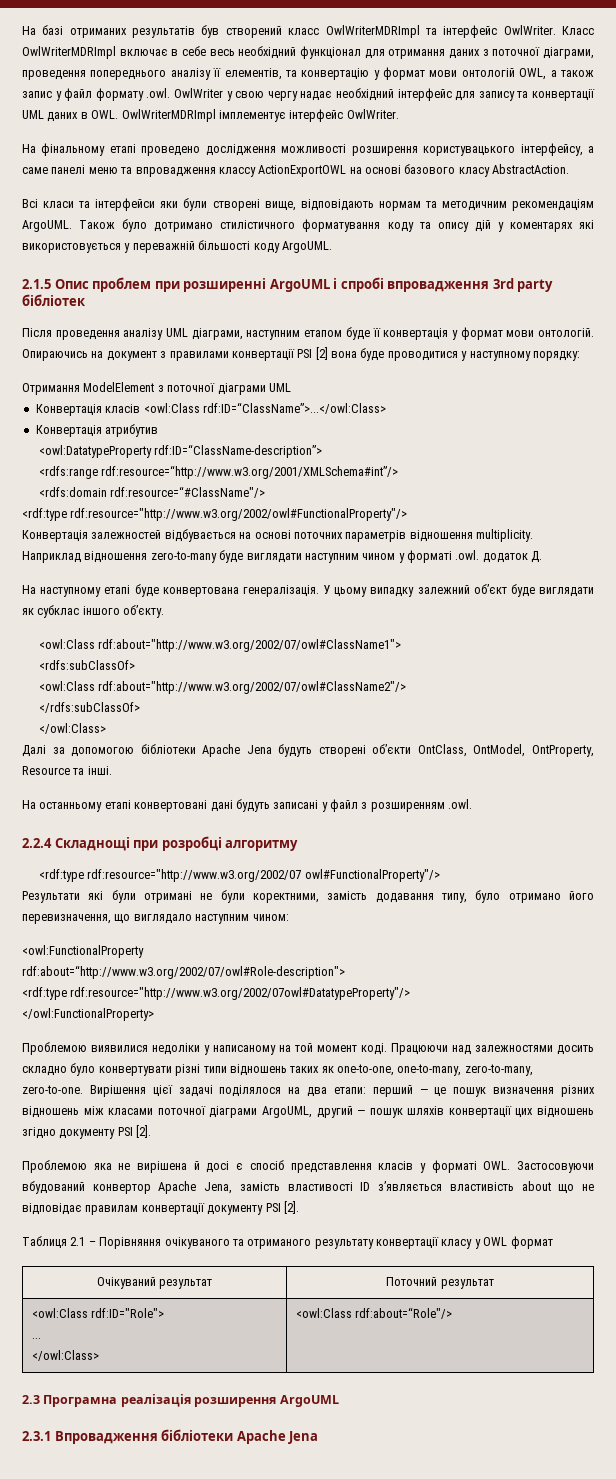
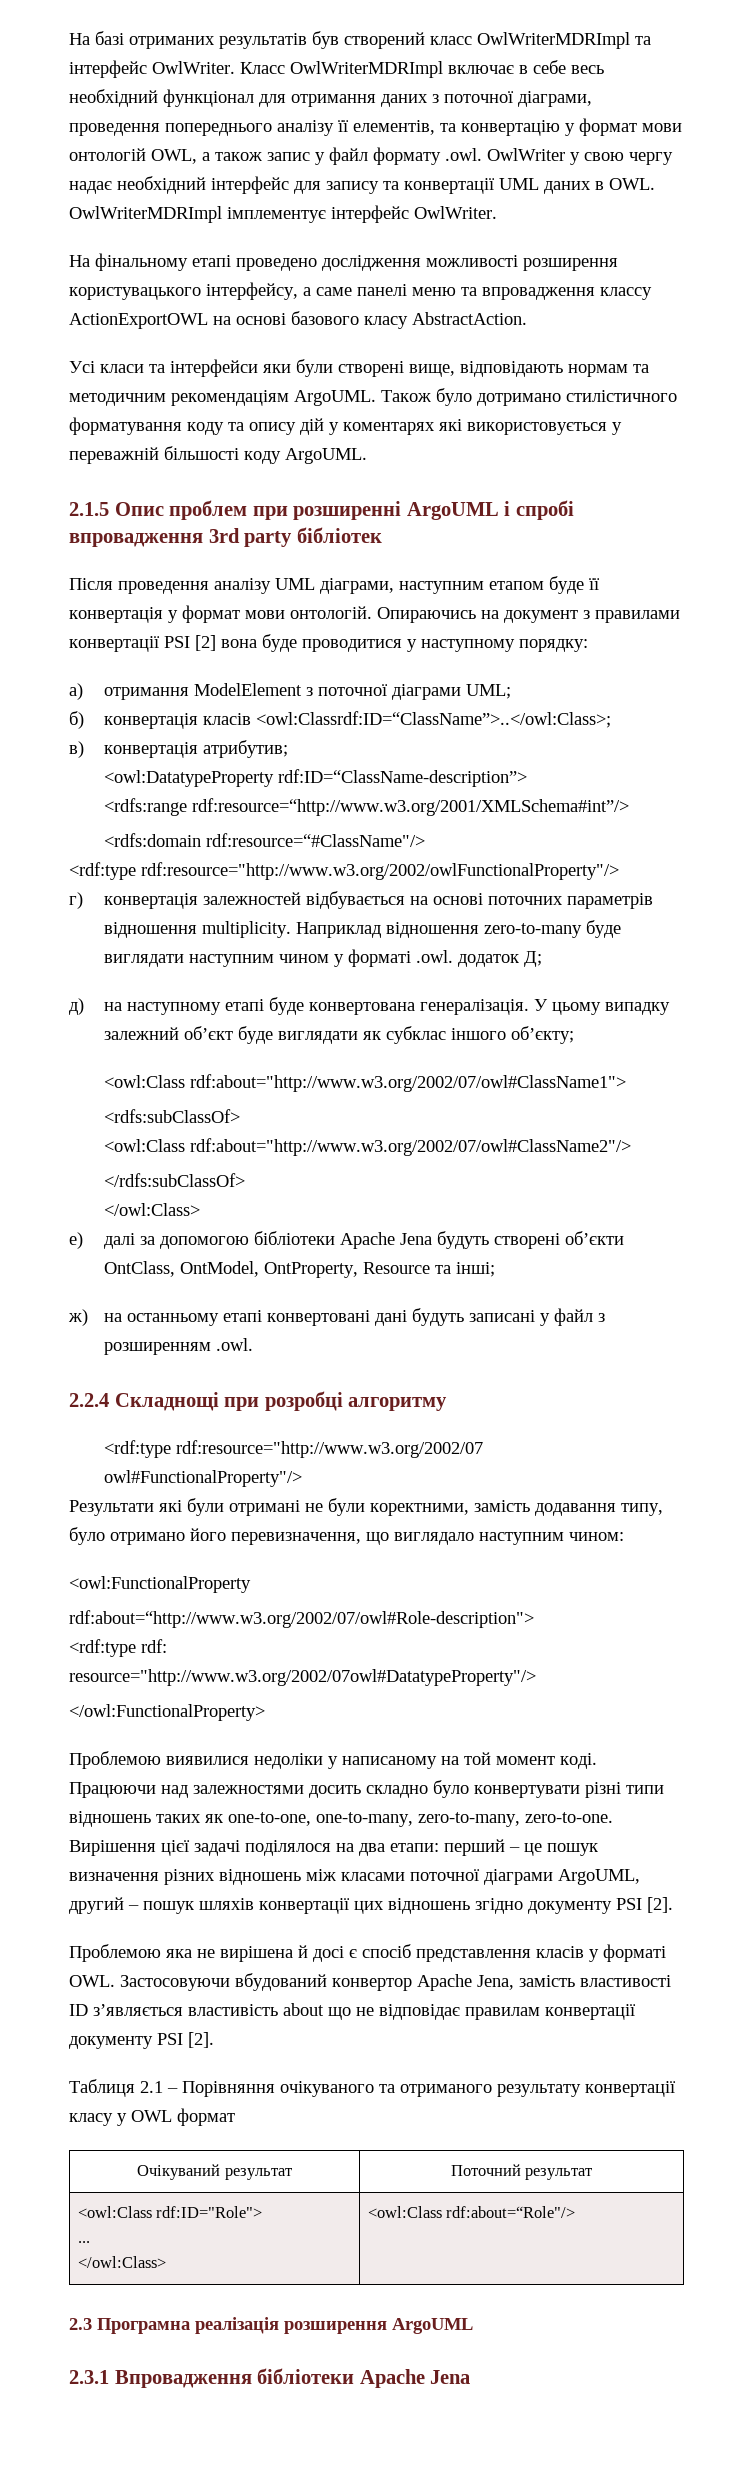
[22,199,38,208] Всі -> [69,361,95,373] Усі
[22,383,80,395] Отримання -> [69,683,189,700] а) отримання
[268,383,291,392] [35,402,386,416] [35,424,159,437] UML // Конвертація класів <owl:Class rdf:ID=“ClassName”>...</owl:Class> // Конвертація атрибутив -> [465,684,511,699] [69,711,611,729] [69,740,288,758] UML; // б) конвертація класів <owl:Classrdf:ID=“ClassName”>..</owl:Class>; // в) конвертація атрибутив;
[70,508,408,521] [22,530,88,542] rdf:resource="http://www.w3.org/2002/owl#FunctionalProperty"/> // Конвертація -> [141,862,619,880] [69,892,198,909] rdf:resource="http://www.w3.org/2002/owlFunctionalProperty"/> // г) конвертація
[531,551,543,563] [22,585,36,594] Д. // На -> [523,951,542,967] [69,998,122,1015] Д; // д) на
[123,605,165,618] об’єкту. -> [510,1026,574,1044] об’єкту;
[22,745,46,757] Далі -> [69,1232,135,1249] е) далі
[87,766,112,775] [22,800,36,809] інші. // На -> [455,1262,495,1277] [68,1309,122,1326] інші; // ж) на
[70,987,411,1000] rdf:resource="http://www.w3.org/2002/07owl#DatatypeProperty"/> -> [141,1639,167,1653] [69,1669,536,1686] rdf: // resource="http://www.w3.org/2002/07owl#DatatypeProperty"/>
[419,1089,428,1094] — -> [509,1847,520,1852] –
[357,1110,366,1115] — -> [128,1905,139,1910] –

